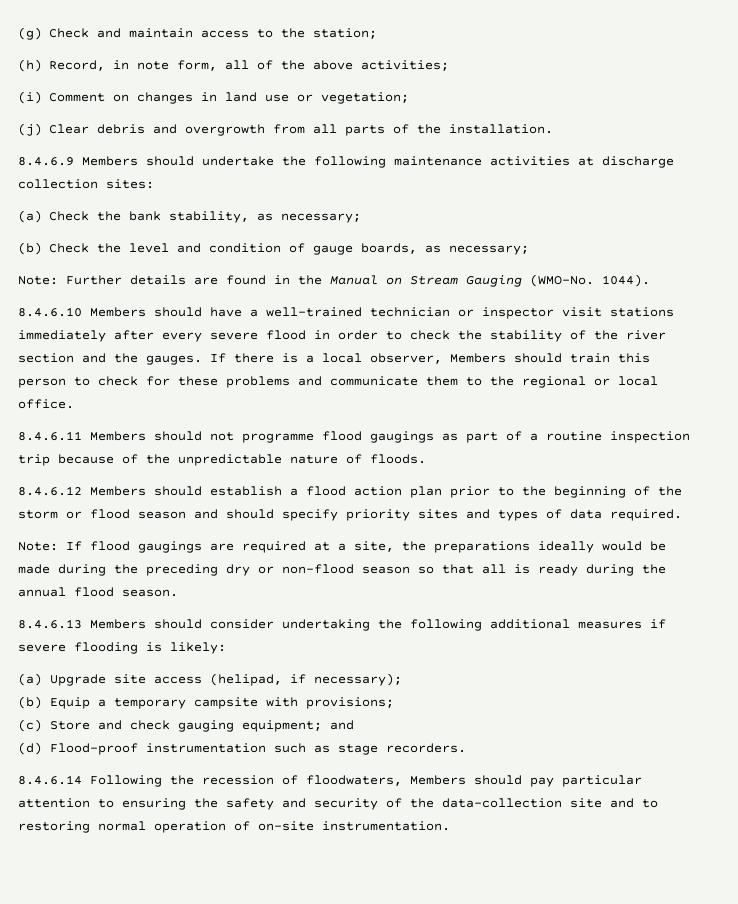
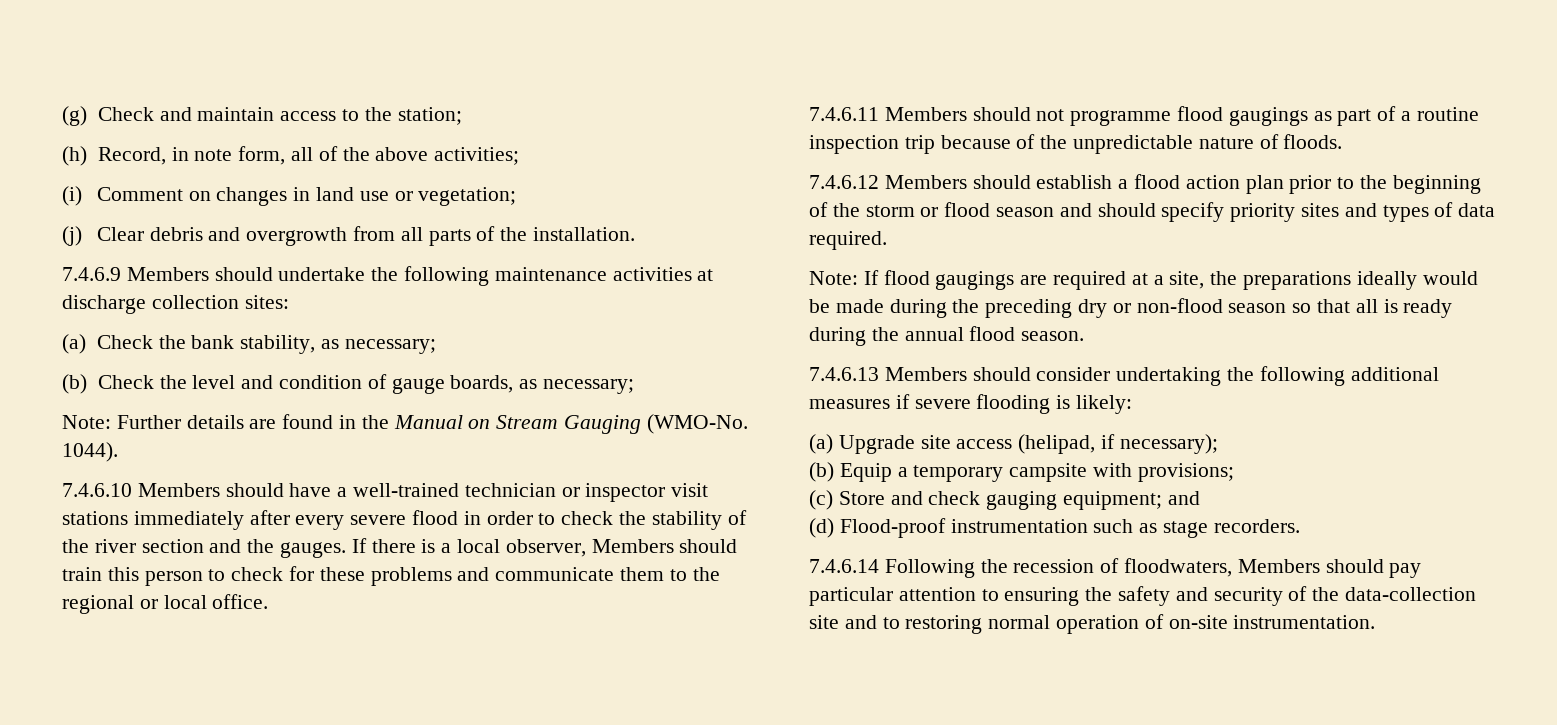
[18,157,74,166] 8.4.6.9 -> [62,267,121,281] 7.4.6.9
[18,307,82,317] 8.4.6.10 -> [62,483,132,497] 7.4.6.10
[18,431,82,441] 8.4.6.11 -> [809,107,879,121] 7.4.6.11
[18,486,82,496] 8.4.6.12 -> [809,175,879,189] 7.4.6.12
[18,619,82,629] 8.4.6.13 -> [809,367,879,381] 7.4.6.13
[18,775,82,785] 8.4.6.14 -> [809,559,879,573] 7.4.6.14

